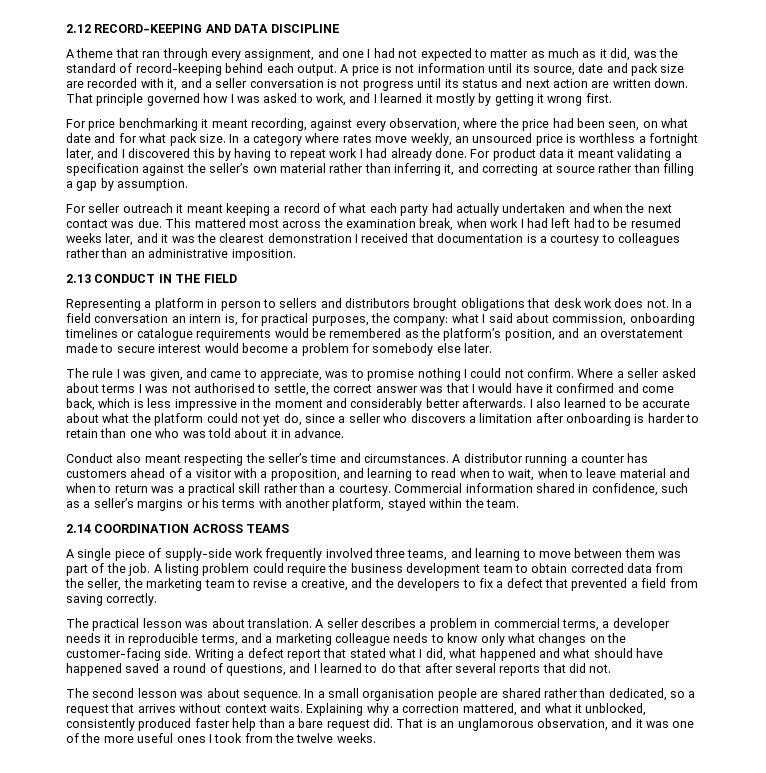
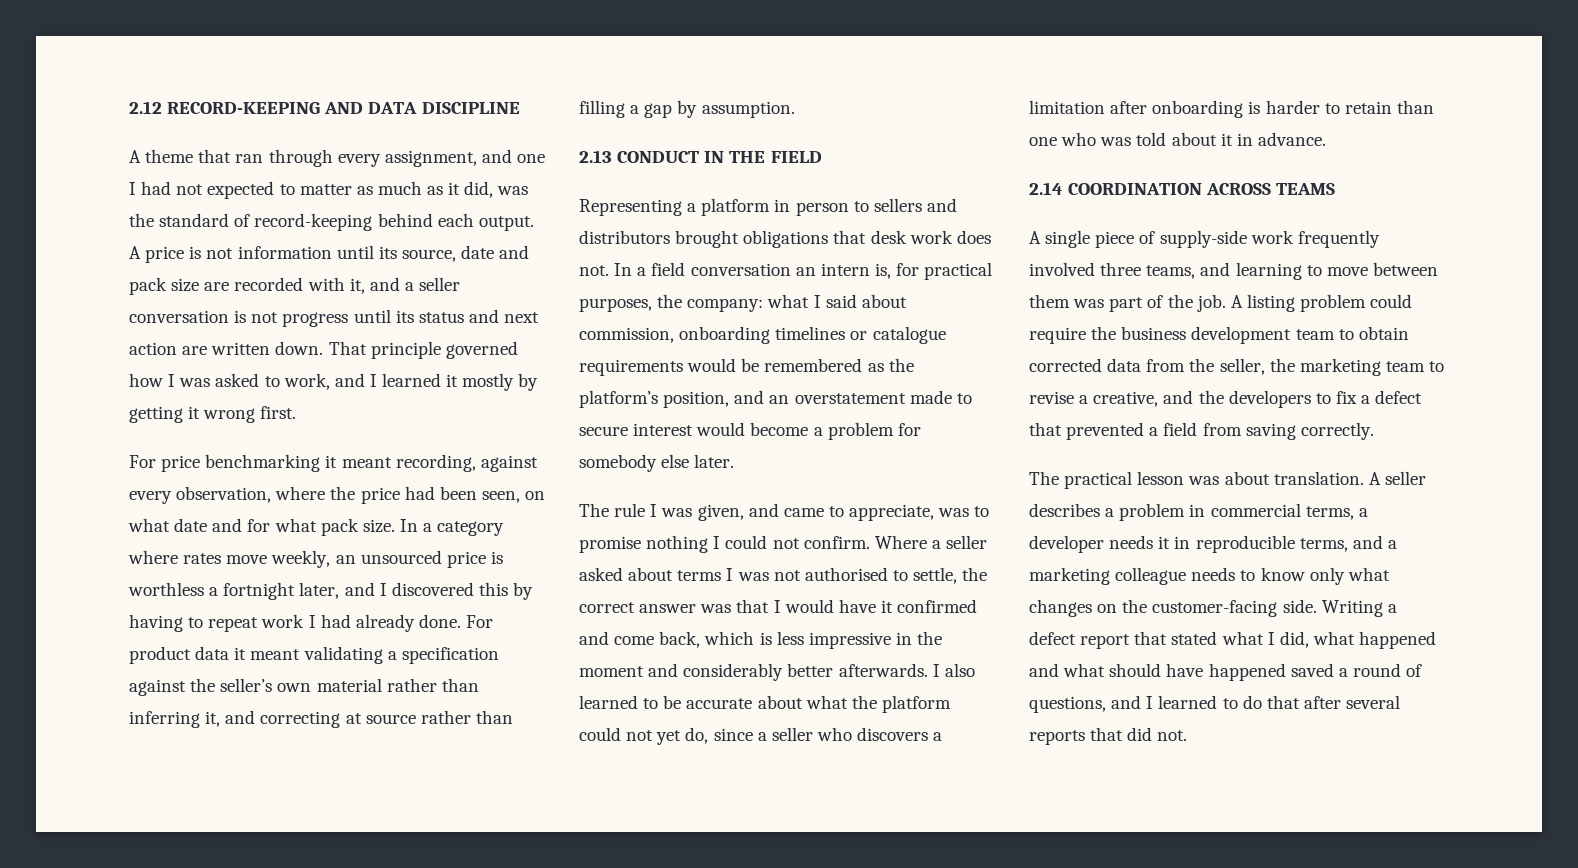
[66,203,672,216] [66,218,681,231] [66,233,680,246] [66,248,296,261] // For seller outreach it meant keeping a record of what each party had actually undertaken and when the next contact was due. This mattered most across the examination break, when work I had left had to be resumed weeks later, and it was the clearest demonstration I received that documentation is a courtesy to colleagues rather than an administrative imposition. -> (795, 109) none
[66,453,649,466] [66,468,691,481] [66,483,688,496] [66,498,519,511] // Conduct also meant respecting the seller’s time and circumstances. A distributor running a counter has customers ahead of a visitor with a proposition, and learning to read when to wait, when to leave material and when to return was a practical skill rather than a courtesy. Commercial information shared in confidence, such as a seller’s margins or his terms with another platform, stayed within the team. -> (1326, 139) none
[66,688,696,701] [66,703,647,716] [66,718,695,731] [66,733,376,743] // The second lesson was about sequence. In a small organisation people are shared rather than dedicated, so a request that arrives without context waits. Explaining why a correction mattered, and what it unblocked, consistently produced faster help than a bare request did. That is an unglamorous observation, and it was one of the more useful ones I took from the twelve weeks. -> (1188, 735) none

